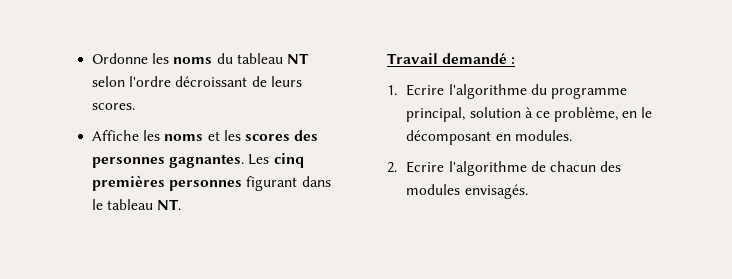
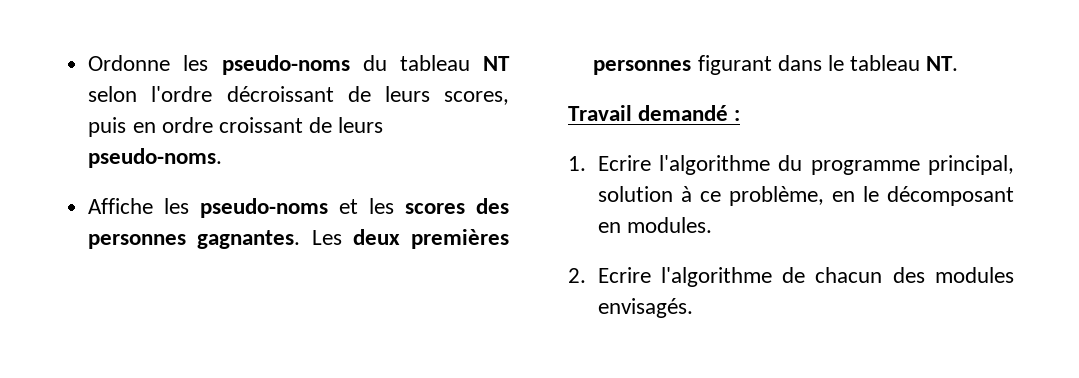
[173,57,213,64] noms -> [221,55,350,75] pseudo-noms
[92,103,136,110] scores. -> [443,91,509,105] [88,117,384,137] [88,148,223,168] scores, puis en ordre croissant de leurs pseudo-noms.
[164,134,204,141] noms -> [200,198,329,218] pseudo-noms
[273,153,304,168] cinq -> [352,229,400,245] deux

